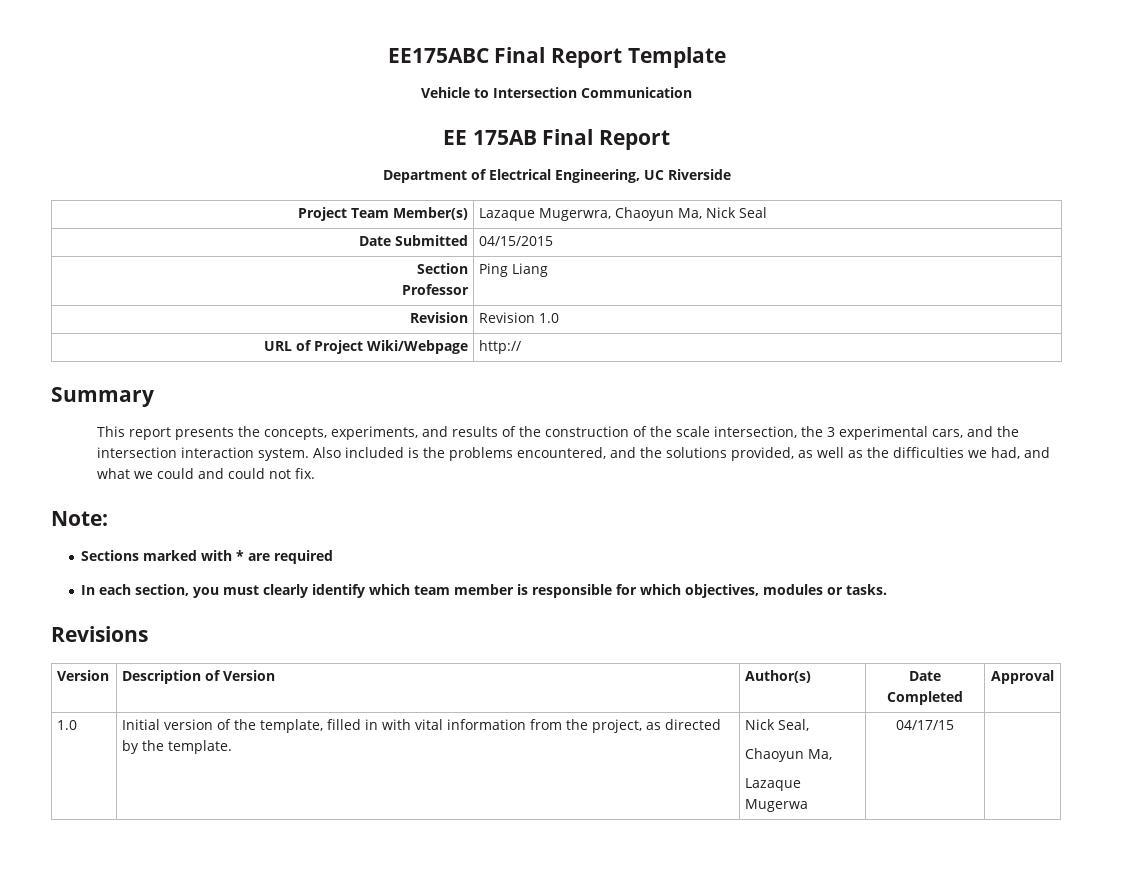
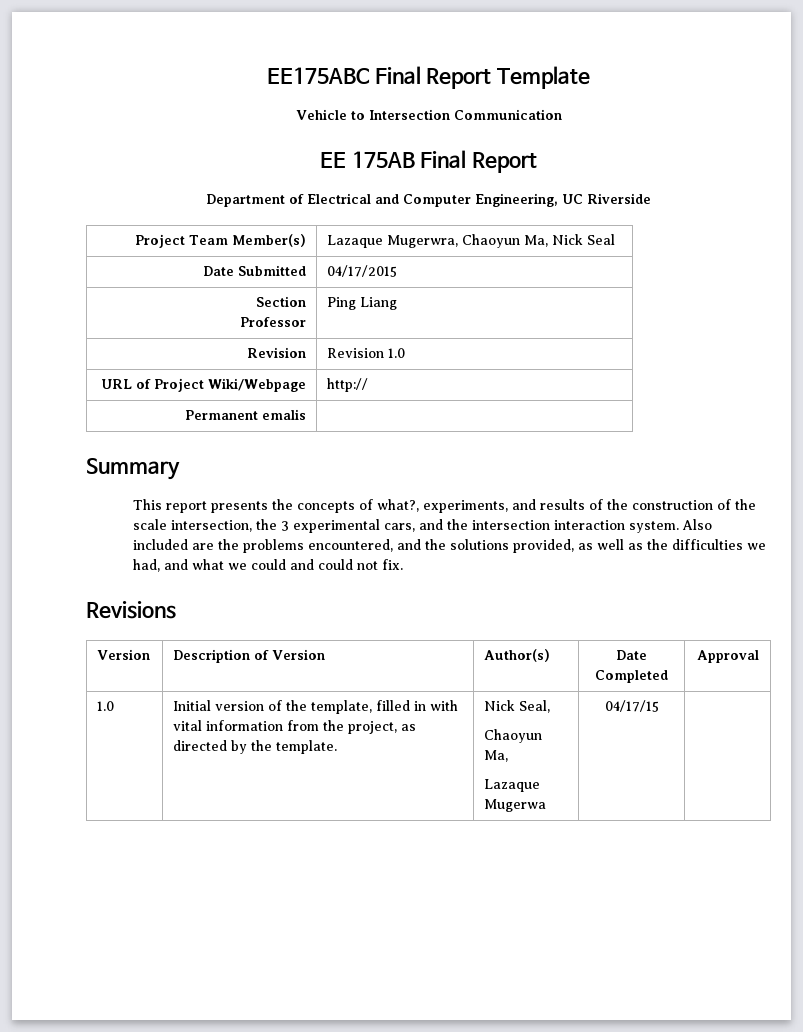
(551, 174) none -> [375,194,471,207] and Computer
[479,236,554,246] 04/15/2015 -> [327,265,398,277] 04/17/2015
(522, 347) none -> [184,409,306,420] // Permanent emalis |
[263,427,327,440] concepts, -> [297,499,420,513] concepts of what?,
[407,447,419,458] is -> [192,543,215,550] are
[51,511,108,526] [81,550,334,564] [81,584,888,598] // Note: // Sections marked with * are required // In each section, you must clearly identify which team member is responsible for which objectives, modules or tasks. -> (404, 564) none

